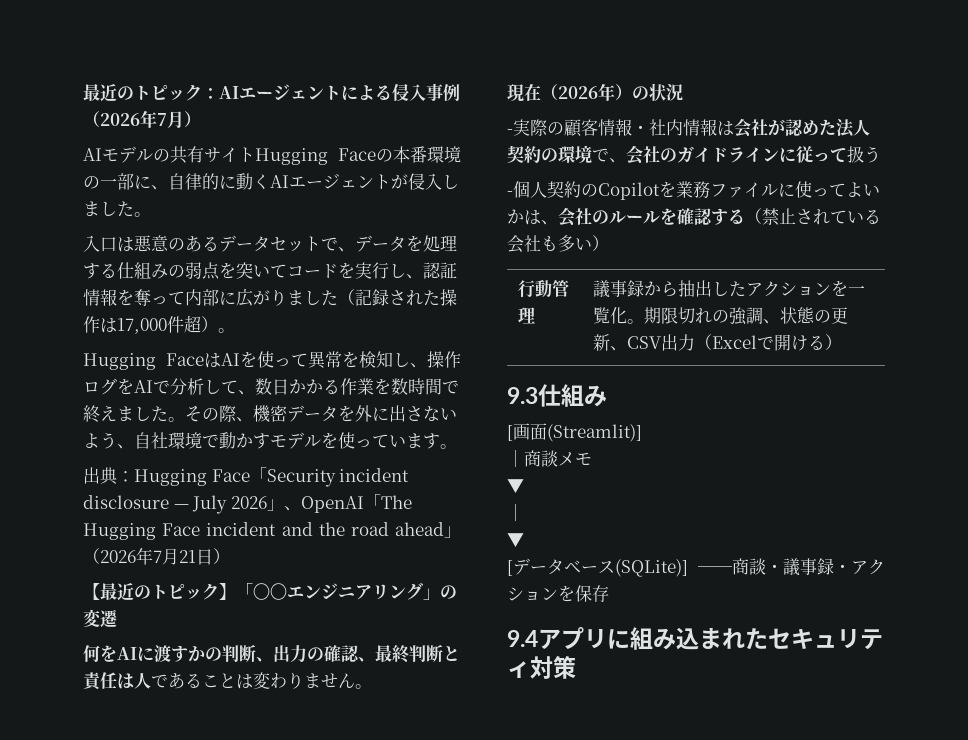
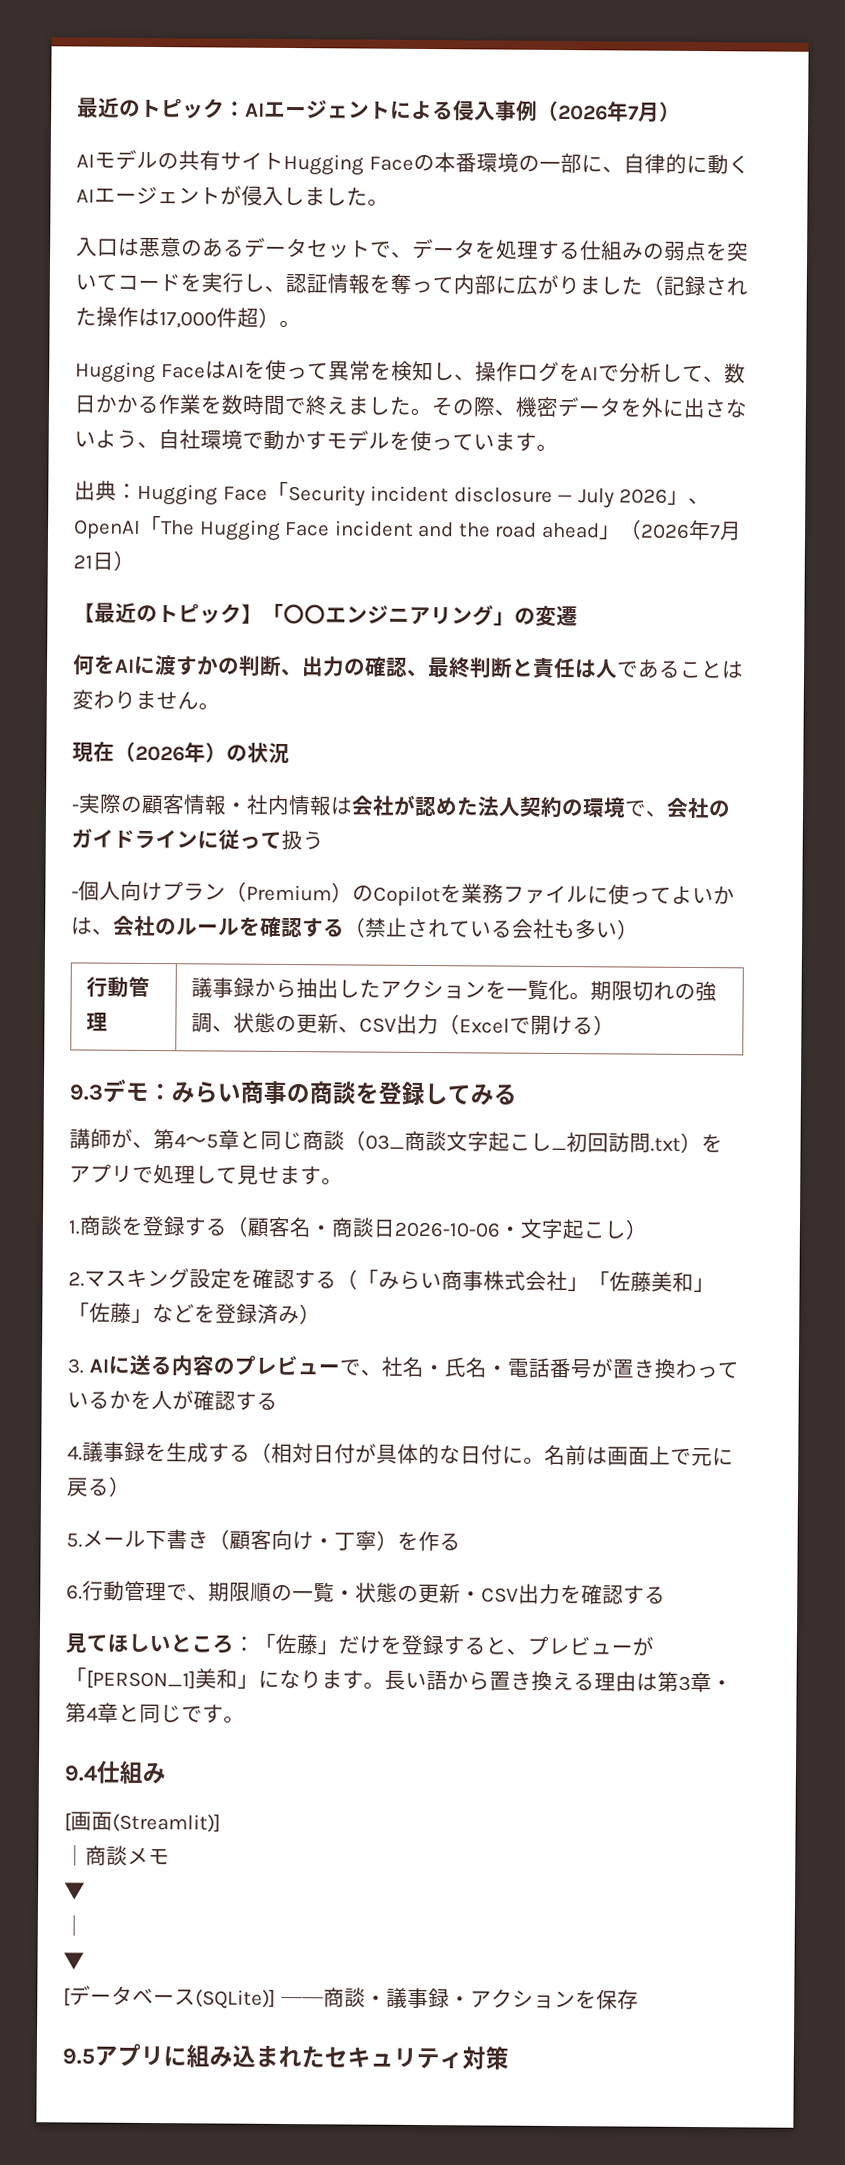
[547,181,581,198] 契約 -> [120,880,353,903] 向けプラン（Premium）
(538, 395) none -> [102,1078,517,1106] [69,1128,723,1154] [69,1164,343,1186] [68,1215,648,1240] [68,1268,715,1293] [68,1302,321,1325] [67,1354,739,1379] [67,1390,278,1411] [67,1441,734,1467] [66,1476,131,1497] [66,1529,461,1552] [66,1580,666,1605] [65,1632,654,1656] [65,1667,733,1693] [65,1702,245,1724] [64,1765,98,1782] デモ：みらい商事の商談を登録してみる // 講師が、第4〜5章と同じ商談（03_商談文字起こし_初回訪問.txt）をアプリで処理して見せます。 // 1.商談を登録する（顧客名・商談日2026-10-06・文字起こし） // 2.マスキング設定を確認する（「みらい商事株式会社」「佐藤美和」「佐藤」などを登録済み） // 3. AIに送る内容のプレビューで、社名・氏名・電話番号が置き換わっているかを人が確認する // 4.議事録を生成する（相対日付が具体的な日付に。名前は画面上で元に戻る） // 5.メール下書き（顧客向け・丁寧）を作る // 6.行動管理で、期限順の一覧・状態の更新・CSV出力を確認する // 見てほしいところ：「佐藤」だけを登録すると、プレビューが「[PERSON_1]美和」になります。長い語から置き換える理由は第3章・第4章と同じです。 // 9.4
[507,630,538,647] 9.4 -> [62,2048,95,2065] 9.5

